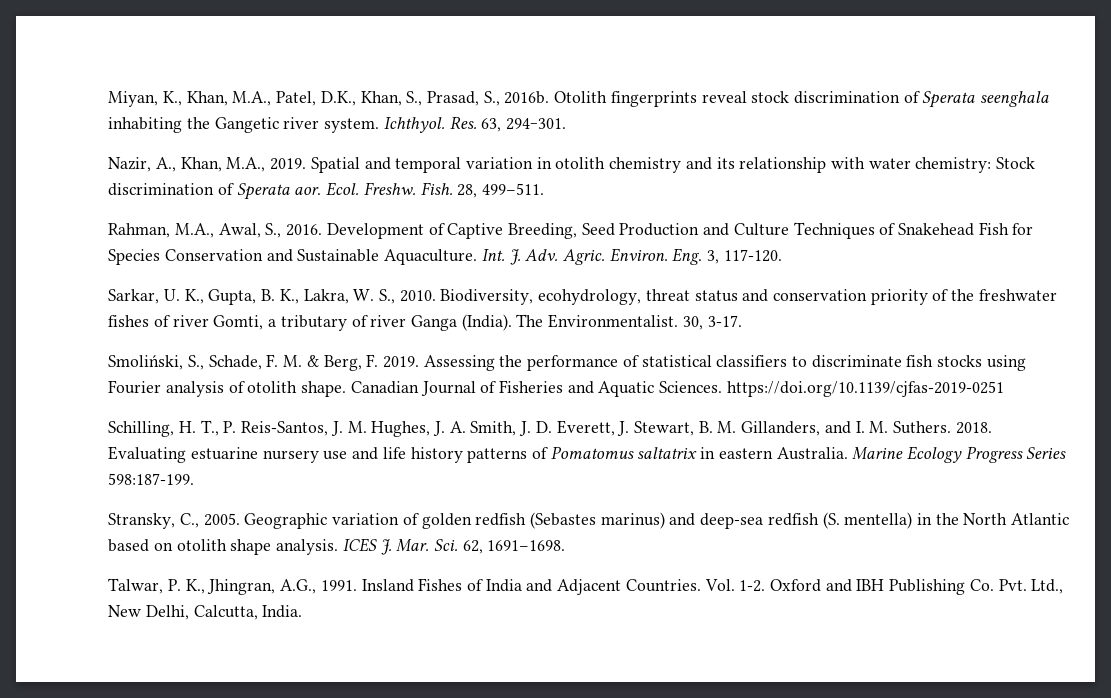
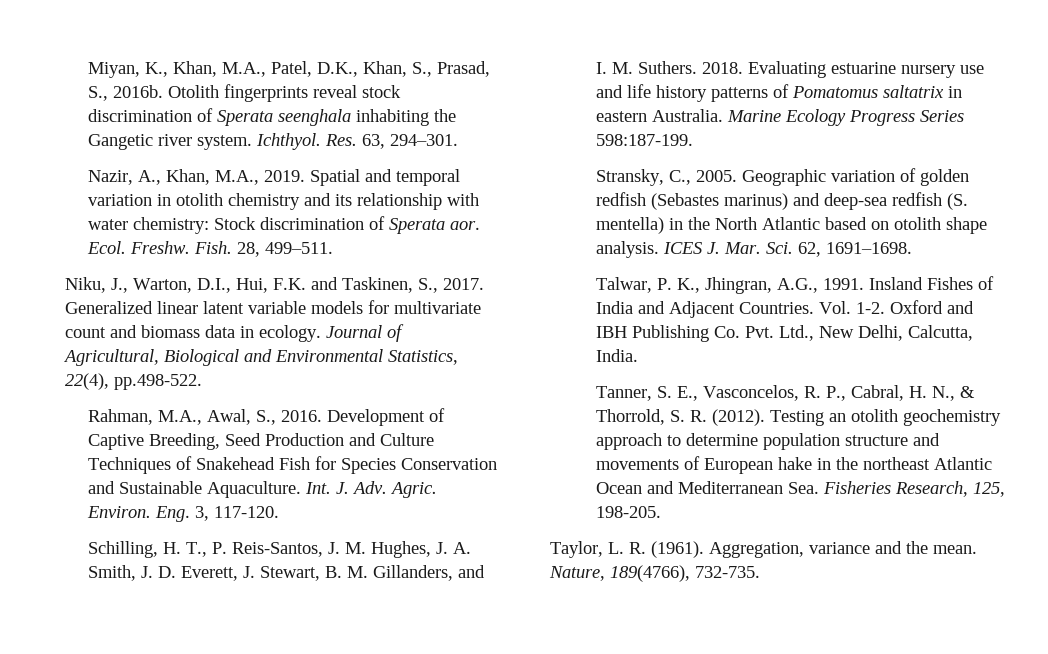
(544, 189) none -> [65,277,485,293] [65,300,482,314] [65,324,405,342] [63,349,459,366] [65,373,203,390] // Niku, J., Warton, D.I., Hui, F.K. and Taskinen, S., 2017. Generalized linear latent variable models for multivariate count and biomass data in ecology. Journal of Agricultural, Biological and Environmental Statistics, 22(4), pp.498-522.
[108,289,1057,305] [108,314,742,331] [108,354,1026,371] [108,380,1004,397] // Sarkar, U. K., Gupta, B. K., Lakra, W. S., 2010. Biodiversity, ecohydrology, threat status and conservation priority of the freshwater fishes of river Gomti, a tributary of river Ganga (India). The Environmentalist. 30, 3-17. // Smoliński, S., Schade, F. M. & Berg, F. 2019. Assessing the performance of statistical classifiers to discriminate fish stocks using Fourier analysis of otolith shape. Canadian Journal of Fisheries and Aquatic Sciences. https://doi.org/10.1139/cjfas-2019-0251 -> (280, 512) none
(303, 611) none -> [596,385,976,401] [596,409,1002,426] [596,433,941,450] [596,456,993,474] [596,481,1006,497] [596,506,662,518] [550,541,977,558] [549,565,760,582] // Tanner, S. E., Vasconcelos, R. P., Cabral, H. N., & Thorrold, S. R. (2012). Testing an otolith geochemistry approach to determine population structure and movements of European hake in the northeast Atlantic Ocean and Mediterranean Sea. Fisheries Research, 125, 198-205. // Taylor, L. R. (1961). Aggregation, variance and the mean. Nature, 189(4766), 732-735.

